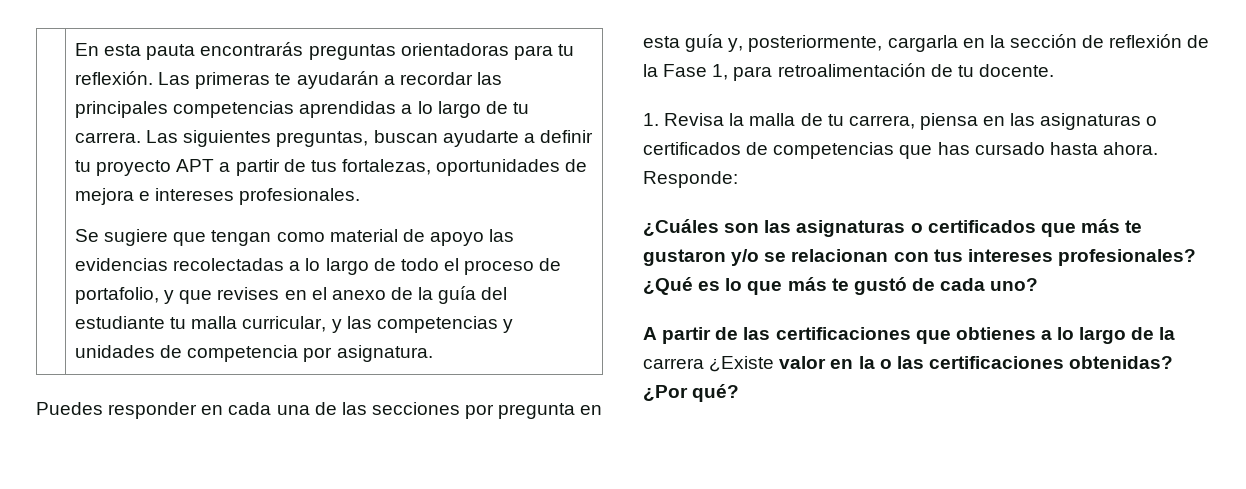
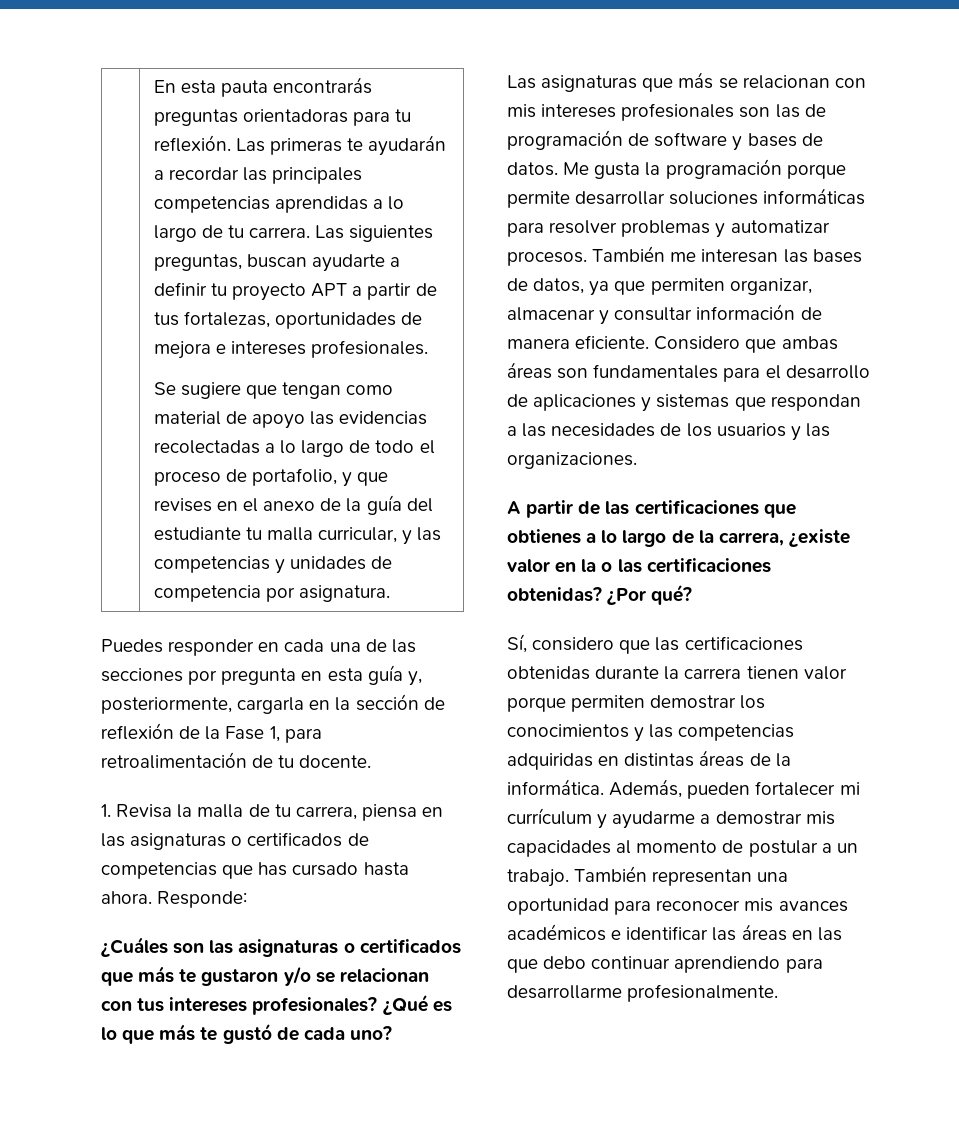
(1039, 284) none -> [507,72,866,92] [507,103,826,121] [507,130,823,151] [507,159,846,179] [507,188,866,208] [507,220,830,238] [507,246,862,266] [507,278,812,296] [507,304,822,325] [507,335,838,353] [507,362,870,382] [507,394,861,412] [507,423,830,441] [507,452,637,469] // Las asignaturas que más se relacionan con mis intereses profesionales son las de programación de software y bases de datos. Me gusta la programación porque permite desarrollar soluciones informáticas para resolver problemas y automatizar procesos. También me interesan las bases de datos, ya que permiten organizar, almacenar y consultar información de manera eficiente. Considero que ambas áreas son fundamentales para el desarrollo de aplicaciones y sistemas que respondan a las necesidades de los usuarios y las organizaciones.
[643,356,775,372] carrera ¿Existe -> [718,529,850,547] carrera, ¿existe
(740, 393) none -> [507,634,803,654] [507,666,847,680] [507,695,766,712] [507,724,795,742] [507,750,791,770] [507,779,860,799] [507,808,835,829] [507,840,858,857] [507,866,789,887] [507,898,848,915] [507,924,842,941] [507,956,823,973] [507,984,779,1002] // Sí, considero que las certificaciones obtenidas durante la carrera tienen valor porque permiten demostrar los conocimientos y las competencias adquiridas en distintas áreas de la informática. Además, pueden fortalecer mi currículum y ayudarme a demostrar mis capacidades al momento de postular a un trabajo. También representan una oportunidad para reconocer mis avances académicos e identificar las áreas en las que debo continuar aprendiendo para desarrollarme profesionalmente.

